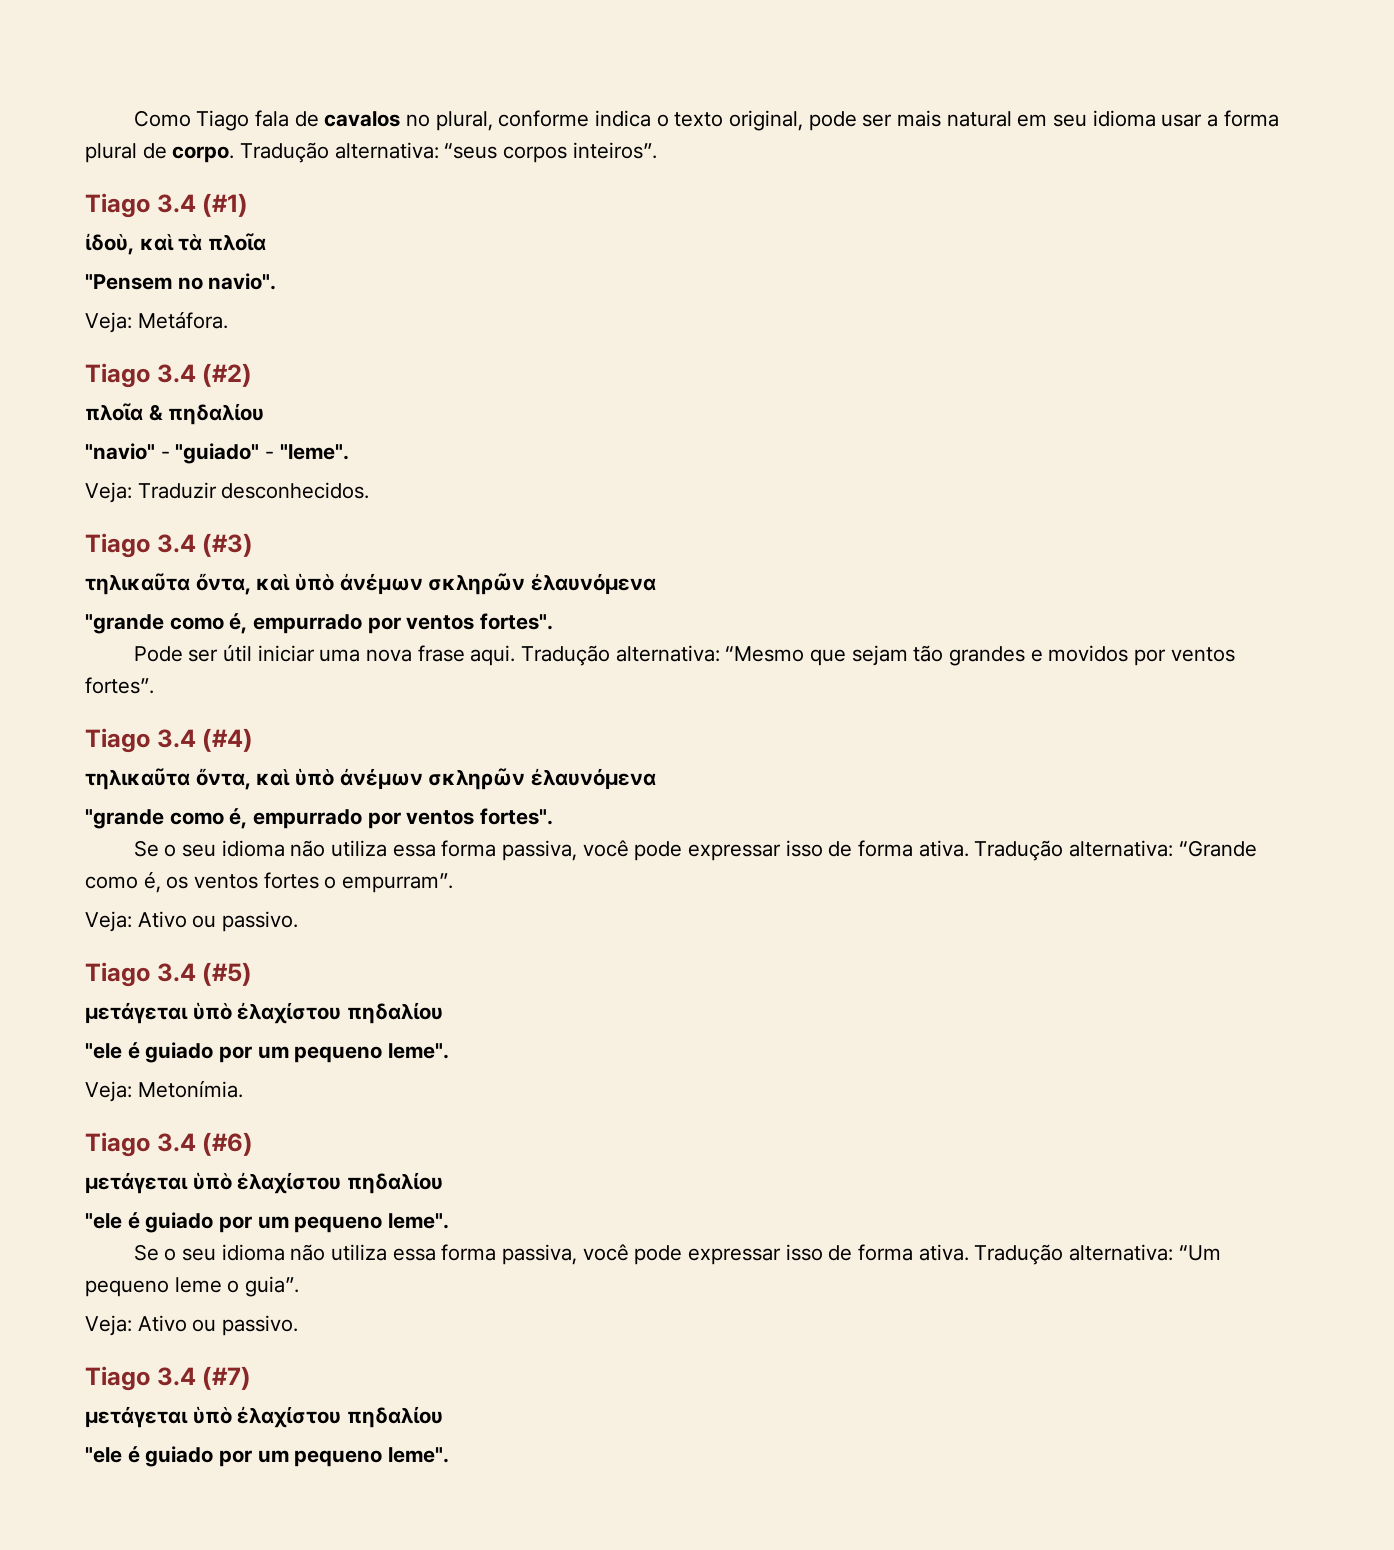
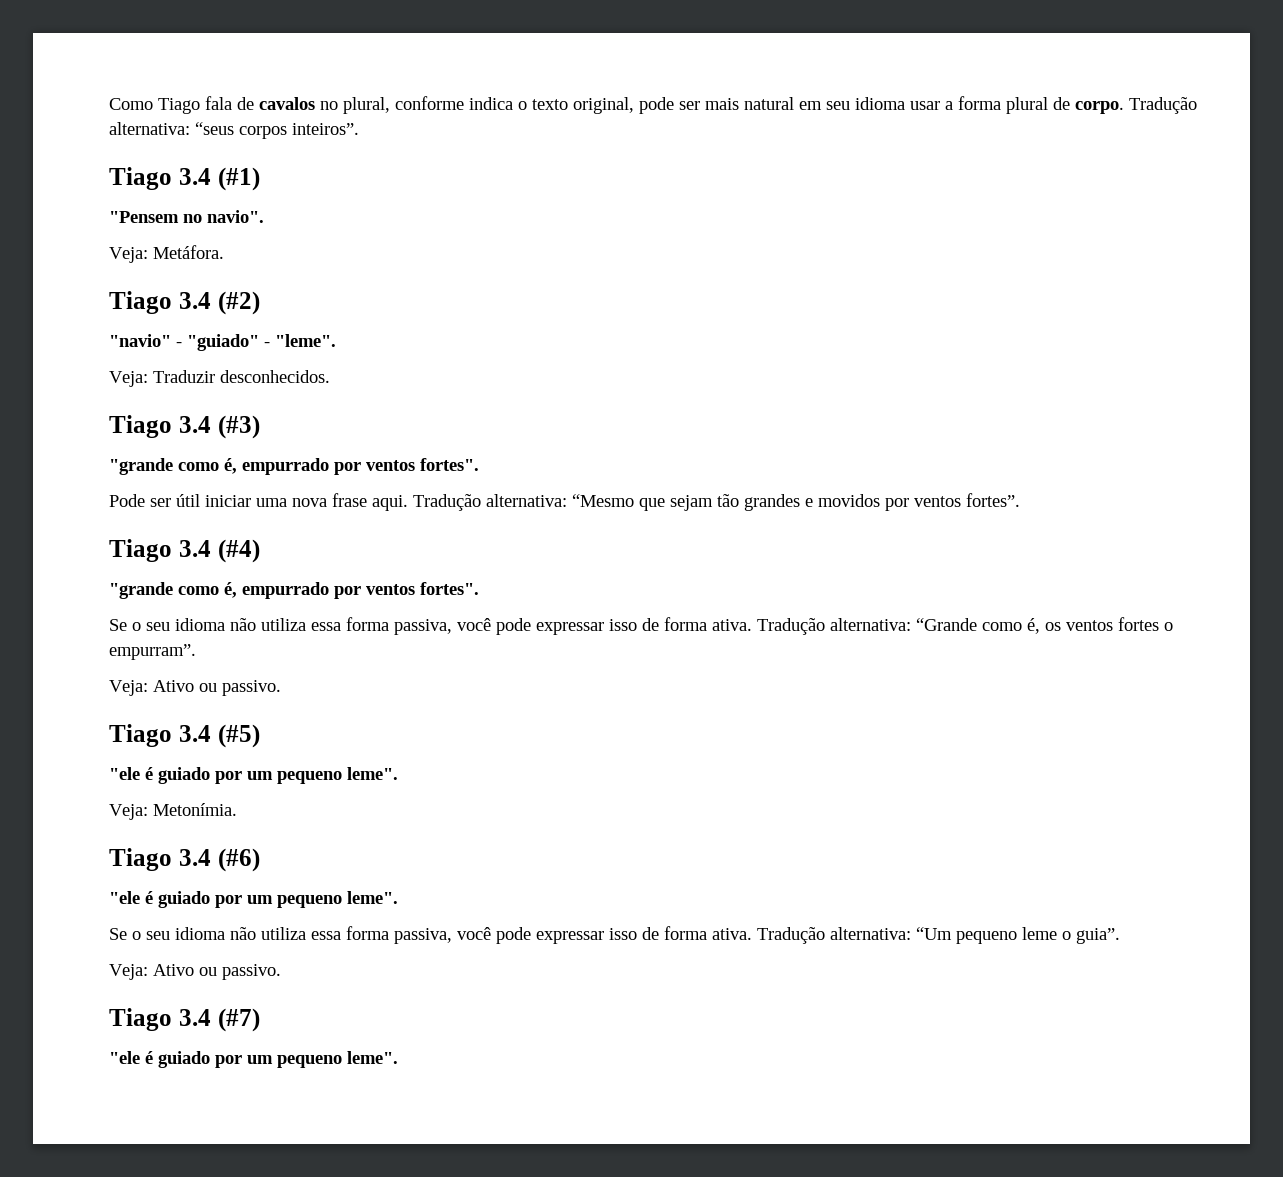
[85,233,267,255] // ἰδοὺ, καὶ τὰ πλοῖα -> (260, 179) none
[85,403,265,425] // πλοῖα & πηδαλίου -> (260, 303) none
[85,573,657,595] // τηλικαῦτα ὄντα, καὶ ὑπὸ ἀνέμων σκληρῶν ἐλαυνόμενα -> (260, 427) none
[85,768,657,790] // τηλικαῦτα ὄντα, καὶ ὑπὸ ἀνέμων σκληρῶν ἐλαυνόμενα -> (260, 551) none
[85,1002,444,1024] // μετάγεται ὑπὸ ἐλαχίστου πηδαλίου -> (260, 736) none
[85,1172,444,1194] // μετάγεται ὑπὸ ἐλαχίστου πηδαλίου -> (260, 860) none
[85,1406,444,1428] // μετάγεται ὑπὸ ἐλαχίστου πηδαλίου -> (260, 1020) none

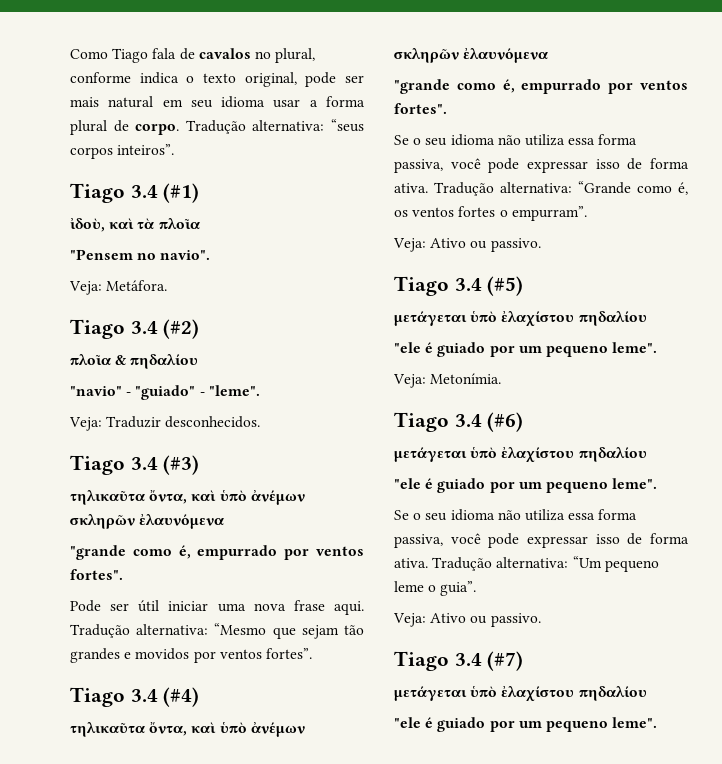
(260, 179) none -> [70,218,200,232] // ἰδοὺ, καὶ τὰ πλοῖα
(260, 303) none -> [70,354,199,369] // πλοῖα & πηδαλίου
(260, 427) none -> [70,490,305,505] [70,514,225,529] // τηλικαῦτα ὄντα, καὶ ὑπὸ ἀνέμων σκληρῶν ἐλαυνόμενα
(260, 551) none -> [70,722,305,737] [394,48,549,63] // τηλικαῦτα ὄντα, καὶ ὑπὸ ἀνέμων σκληρῶν ἐλαυνόμενα
(260, 736) none -> [394,311,647,327] // μετάγεται ὑπὸ ἐλαχίστου πηδαλίου
(260, 860) none -> [394,447,647,463] // μετάγεται ὑπὸ ἐλαχίστου πηδαλίου
(260, 1020) none -> [394,686,647,702] // μετάγεται ὑπὸ ἐλαχίστου πηδαλίου

